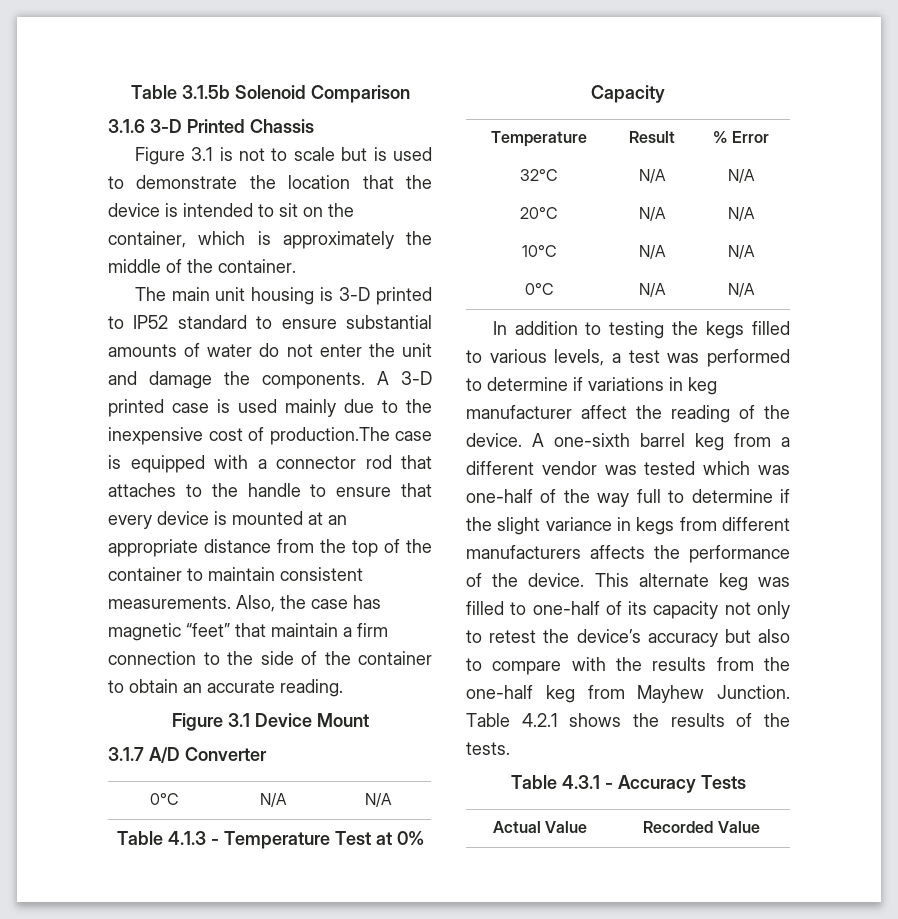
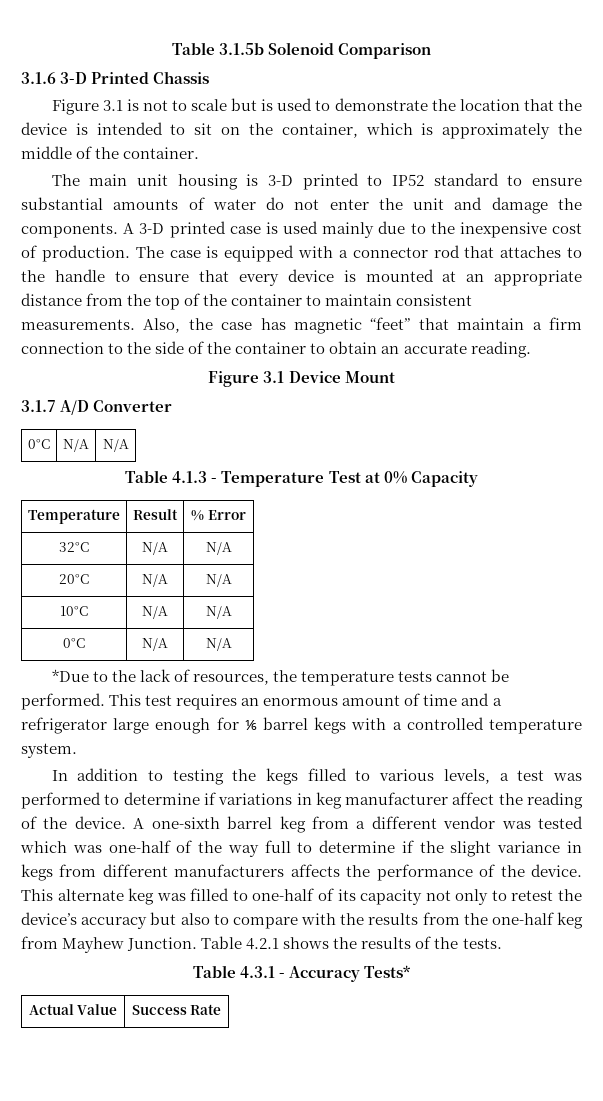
[269,427,390,445] production.The -> [41,245,164,262] production. The
(755, 290) none -> [51,669,510,686] [21,693,502,710] [21,717,582,734] [21,743,77,758] // *Due to the lack of resources, the temperature tests cannot be performed. This test requires an enormous amount of time and a refrigerator large enough for ⅙ barrel kegs with a controlled temperature system.
[700,775,746,789] Tests -> [364,965,412,978] Tests*
[643,821,760,833] Recorded Value -> [131,1004,222,1015] Success Rate

